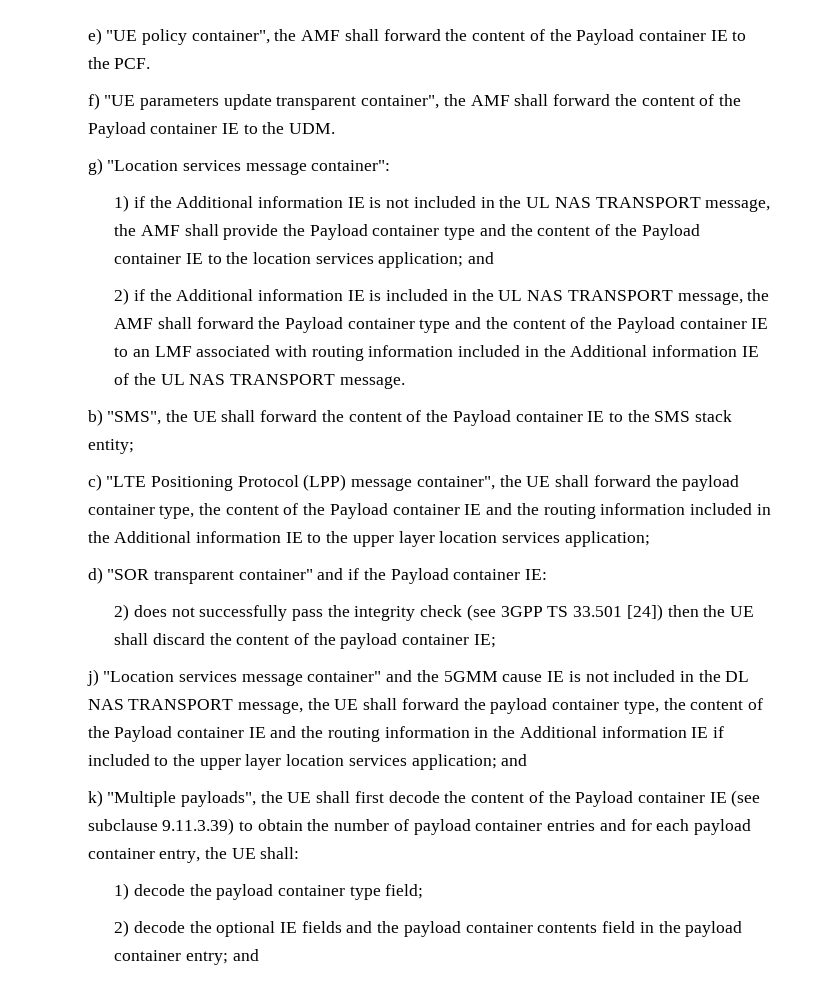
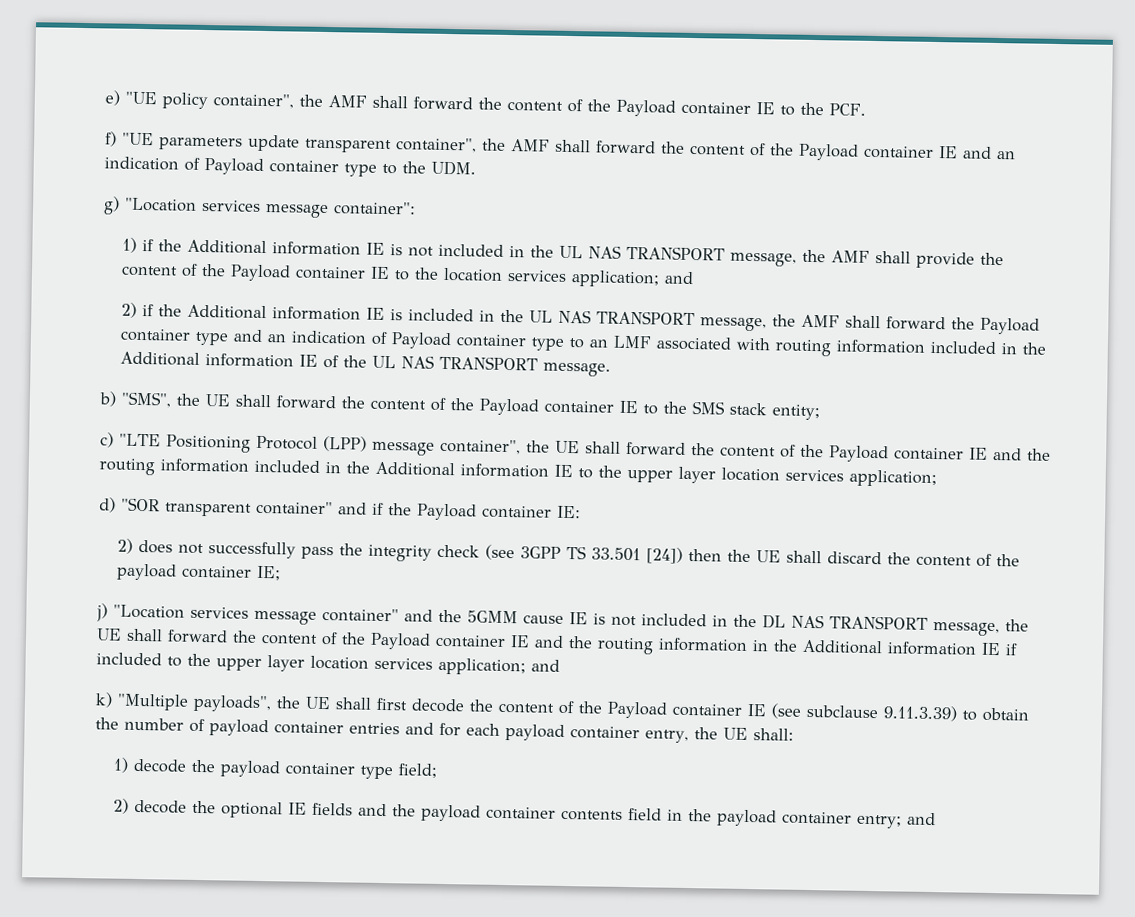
(239, 128) none -> [961,146,1016,160] [103,156,377,177] and an indication of Payload container type
[309,224,533,240] Payload container type and the -> (1004, 259) none
[485,317,769,333] the content of the Payload container IE -> [266,330,564,351] an indication of Payload container type
[682,475,740,491] [87,503,221,519] payload container type, the -> (715, 449) none
[490,698,686,714] payload container type, the -> (257, 636) none

